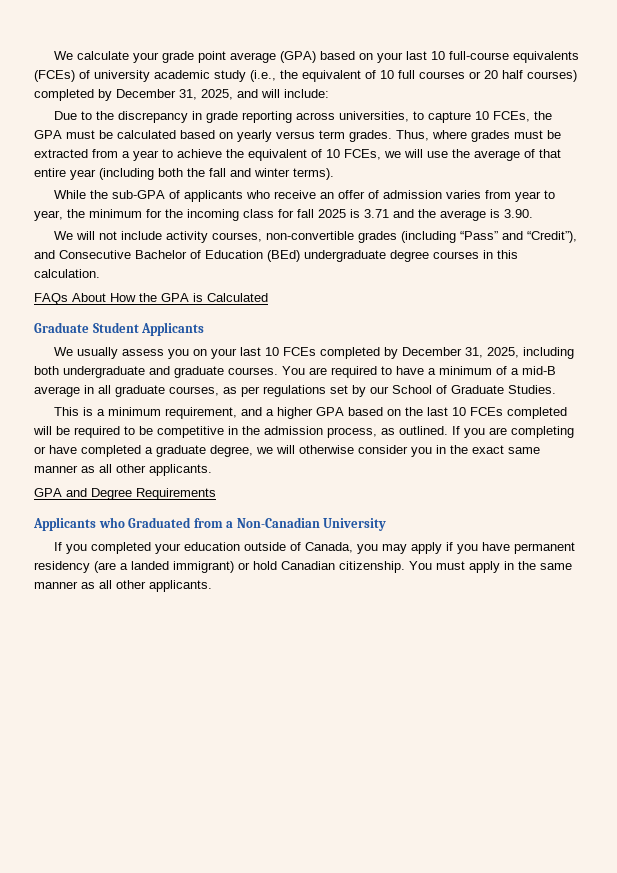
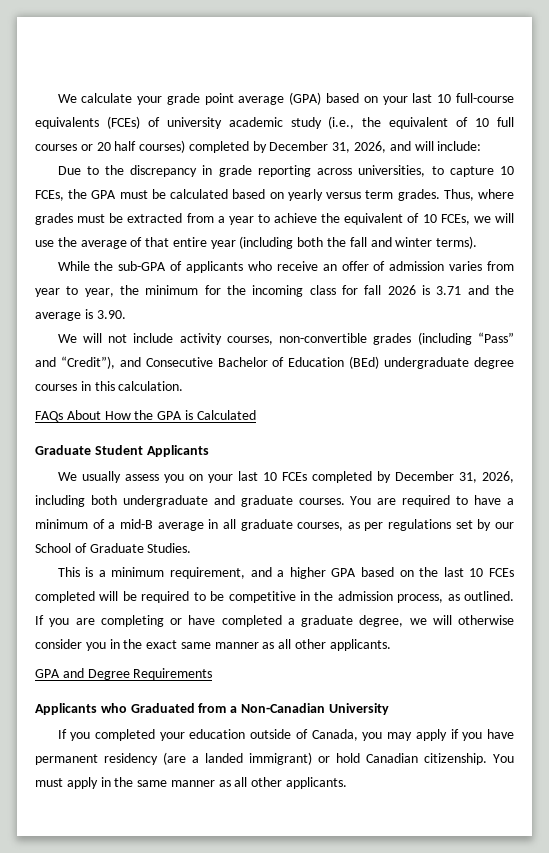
[201,89,233,100] 2025, -> [354,141,387,153] 2026,
[318,209,346,218] 2025 -> [387,285,416,295] 2026
[486,347,519,358] 2025, -> [481,471,514,483] 2026,

